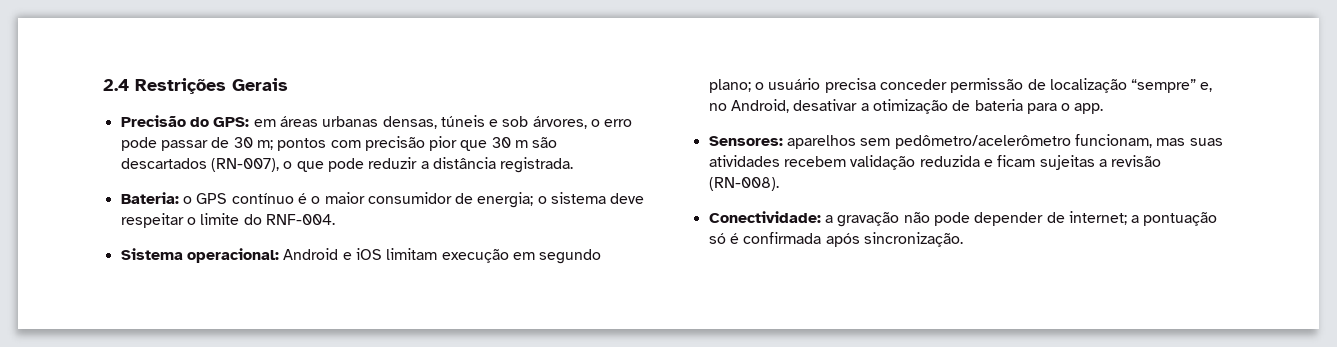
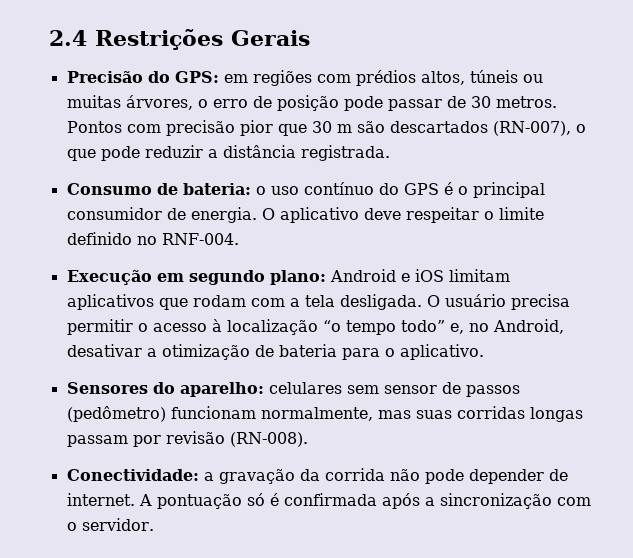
[279,115,529,129] áreas urbanas densas, túneis e sob -> [252,70,543,86] [66,95,121,108] regiões com prédios altos, túneis ou muitas
(633, 123) none -> [252,95,339,111] de posição
[256,138,327,151] m; pontos -> [495,96,557,108] [66,121,122,133] metros. Pontos
[120,192,294,204] Bateria: o GPS contínuo -> [66,182,439,195] Consumo de bateria: o uso contínuo do GPS
[324,192,365,204] maior -> [472,182,545,198] principal
[477,192,607,208] energia; o sistema -> [190,207,359,223] energia. O aplicativo
[243,214,262,225] do -> [66,232,157,245] definido no
[120,248,602,264] [708,78,1197,93] Sistema operacional: Android e iOS limitam execução em segundo plano; o usuário precisa conceder permissão de localização “sempre” -> [66,269,510,285] [66,294,570,310] [66,319,445,335] Execução em segundo plano: Android e iOS limitam aplicativos que rodam com a tela desligada. O usuário precisa permitir o acesso à localização “o tempo todo”
[1074,103,1104,114] [708,134,1223,149] [708,155,1107,170] app. // Sensores: aparelhos sem pedômetro/acelerômetro funcionam, mas suas atividades recebem validação reduzida e ficam sujeitas a -> [399,344,484,360] [66,382,520,397] [66,406,583,422] [66,435,161,447] aplicativo. // Sensores do aparelho: celulares sem sensor de passos (pedômetro) funcionam normalmente, mas suas corridas longas passam por
(900, 219) none -> [299,468,385,481] da corrida
[1068,211,1140,225] internet; a -> [66,493,152,506] internet. A
[863,232,963,247] sincronização. -> [424,493,591,509] [66,518,154,531] a sincronização com o servidor.

